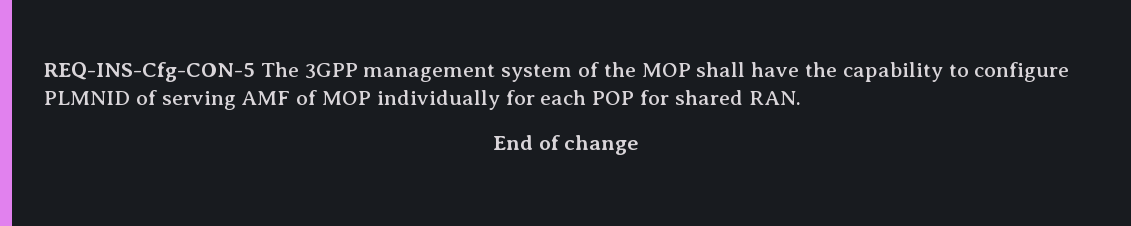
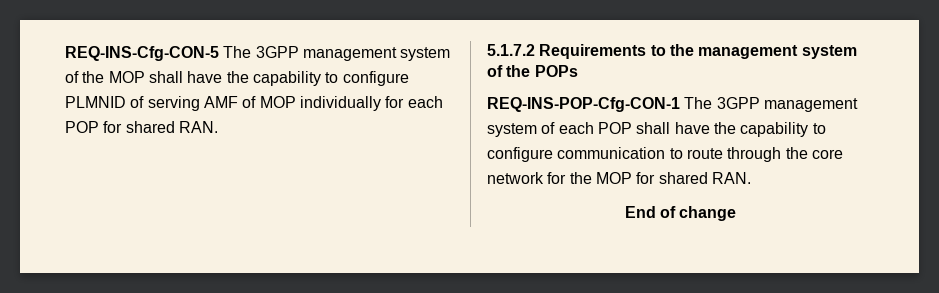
(801, 98) none -> [487,44,857,59] [487,65,578,77] [487,97,858,112] [487,122,826,137] [487,147,843,162] [487,172,751,184] // 5.1.7.2 Requirements to the management system of the POPs // REQ-INS-POP-Cfg-CON-1 The 3GPP management system of each POP shall have the capability to configure communication to route through the core network for the MOP for shared RAN.

